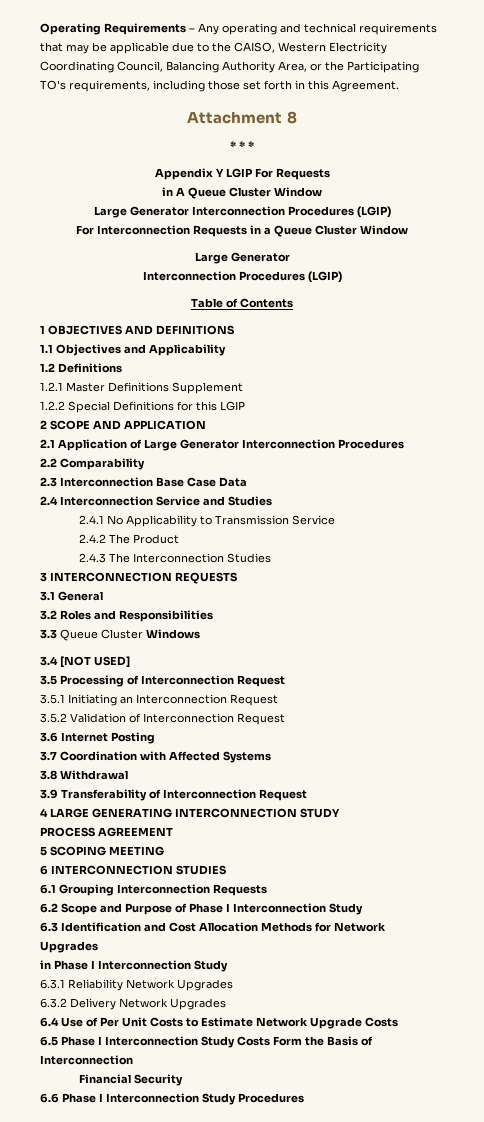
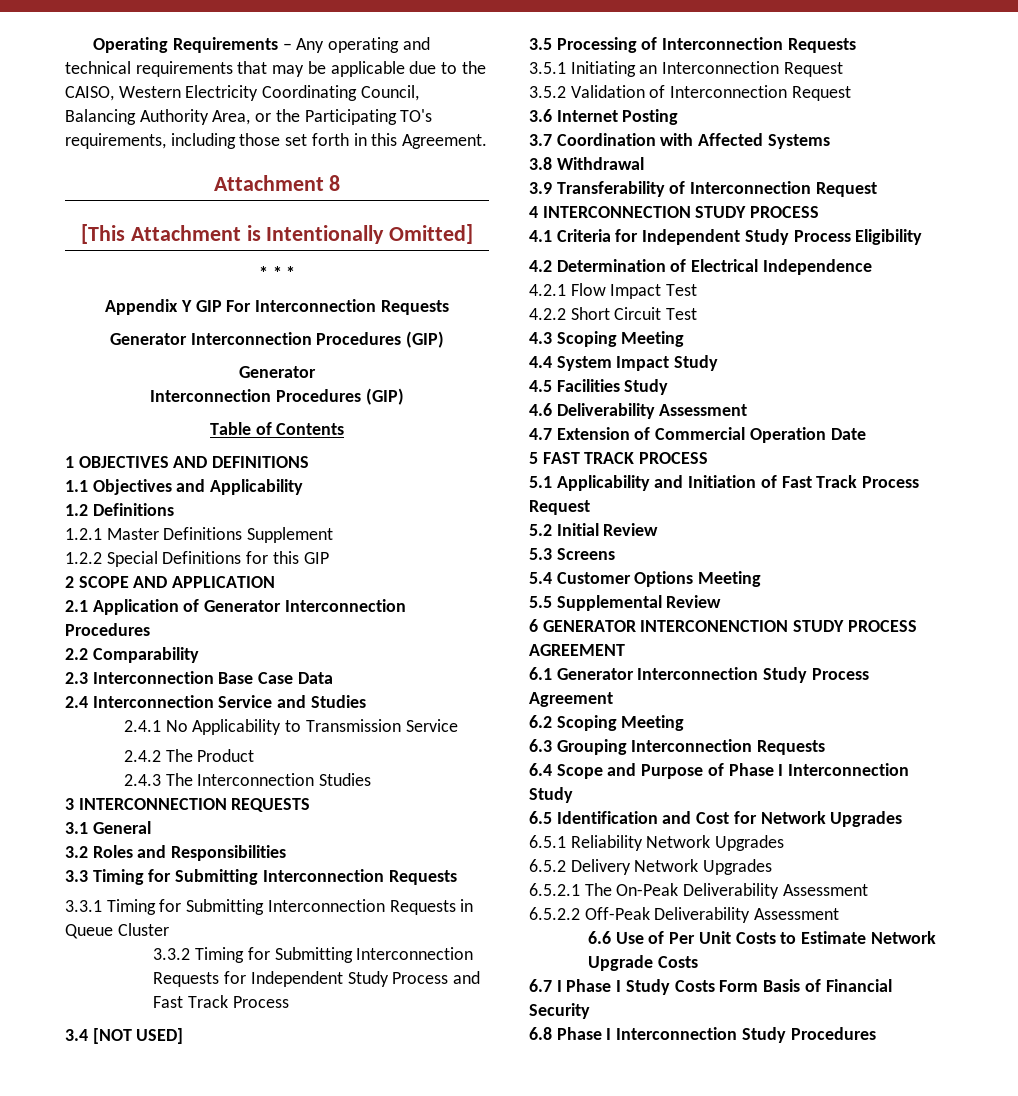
(297, 117) none -> [80,224,474,244] // [This Attachment is Intentionally Omitted]
[225,168,330,180] [162,187,322,199] [93,206,391,218] [76,225,408,237] [194,252,228,264] LGIP For Requests // in A Queue Cluster Window // Large Generator Interconnection Procedures (LGIP) // For Interconnection Requests in a Queue Cluster Window // Large -> [195,299,449,315] [109,331,445,348] GIP For Interconnection Requests // Generator Interconnection Procedures (GIP) //
[307,271,342,283] (LGIP) -> [365,388,404,405] (GIP)
[220,401,245,411] LGIP -> [303,552,329,564] GIP
[144,439,177,451] Large -> (200, 605) none
[60,629,200,641] Queue Cluster Windows -> [92,869,457,885] [65,899,474,915] [65,923,169,939] [153,947,474,963] [153,971,481,987] [153,995,289,1008] Timing for Submitting Interconnection Requests // 3.3.1 Timing for Submitting Interconnection Requests in Queue Cluster // 3.3.2 Timing for Submitting Interconnection Requests for Independent Study Process and Fast Track Process
[237,675,285,687] Request -> [787,38,856,53] Requests
[50,808,172,818] LARGE GENERATING -> (538, 212) none
[40,827,173,837] [40,846,164,856] [40,865,226,875] [40,884,56,894] // PROCESS AGREEMENT // 5 SCOPING MEETING // 6 INTERCONNECTION STUDIES // 6.1 -> [750,206,820,218] [529,229,923,245] [529,259,872,275] [529,283,698,299] [529,307,698,320] [529,331,685,347] [529,355,719,371] [529,379,669,395] [529,403,748,419] [529,427,866,443] [529,452,709,464] [529,475,920,491] [529,500,590,515] [529,523,659,536] [529,548,615,560] [529,571,762,587] [529,595,722,611] [529,619,917,632] [529,644,625,656] [529,667,869,683] [529,692,613,707] [529,715,685,731] [529,739,552,752] PROCESS // 4.1 Criteria for Independent Study Process Eligibility // 4.2 Determination of Electrical Independence // 4.2.1 Flow Impact Test // 4.2.2 Short Circuit Test // 4.3 Scoping Meeting // 4.4 System Impact Study // 4.5 Facilities Study // 4.6 Deliverability Assessment // 4.7 Extension of Commercial Operation Date // 5 FAST TRACK PROCESS // 5.1 Applicability and Initiation of Fast Track Process Request // 5.2 Initial Review // 5.3 Screens // 5.4 Customer Options Meeting // 5.5 Supplemental Review // 6 GENERATOR INTERCONENCTION STUDY PROCESS AGREEMENT // 6.1 Generator Interconnection Study Process Agreement // 6.2 Scoping Meeting // 6.3
[40,903,58,913] 6.2 -> [529,763,552,776] 6.4
[40,922,58,932] 6.3 -> [529,811,552,824] 6.5
[199,922,312,932] Allocation Methods -> (730, 818) none
[40,960,228,972] [40,979,65,989] in Phase I Interconnection Study // 6.3.1 -> [529,835,566,848] 6.5.1
[40,998,67,1008] 6.3.2 -> [529,859,566,872] 6.5.2
[40,1017,59,1027] 6.4 -> [529,883,868,899] [529,907,840,923] [587,931,611,944] 6.5.2.1 The On-Peak Deliverability Assessment // 6.5.2.2 Off-Peak Deliverability Assessment // 6.6
[40,1036,198,1046] 6.5 Phase I Interconnection -> [529,979,622,992] 6.7 I Phase I
[305,1036,324,1046] the -> (759, 986) none
[40,1055,133,1065] Interconnection // -> (821, 985) none
[40,1093,59,1103] 6.6 -> [529,1027,552,1040] 6.8

